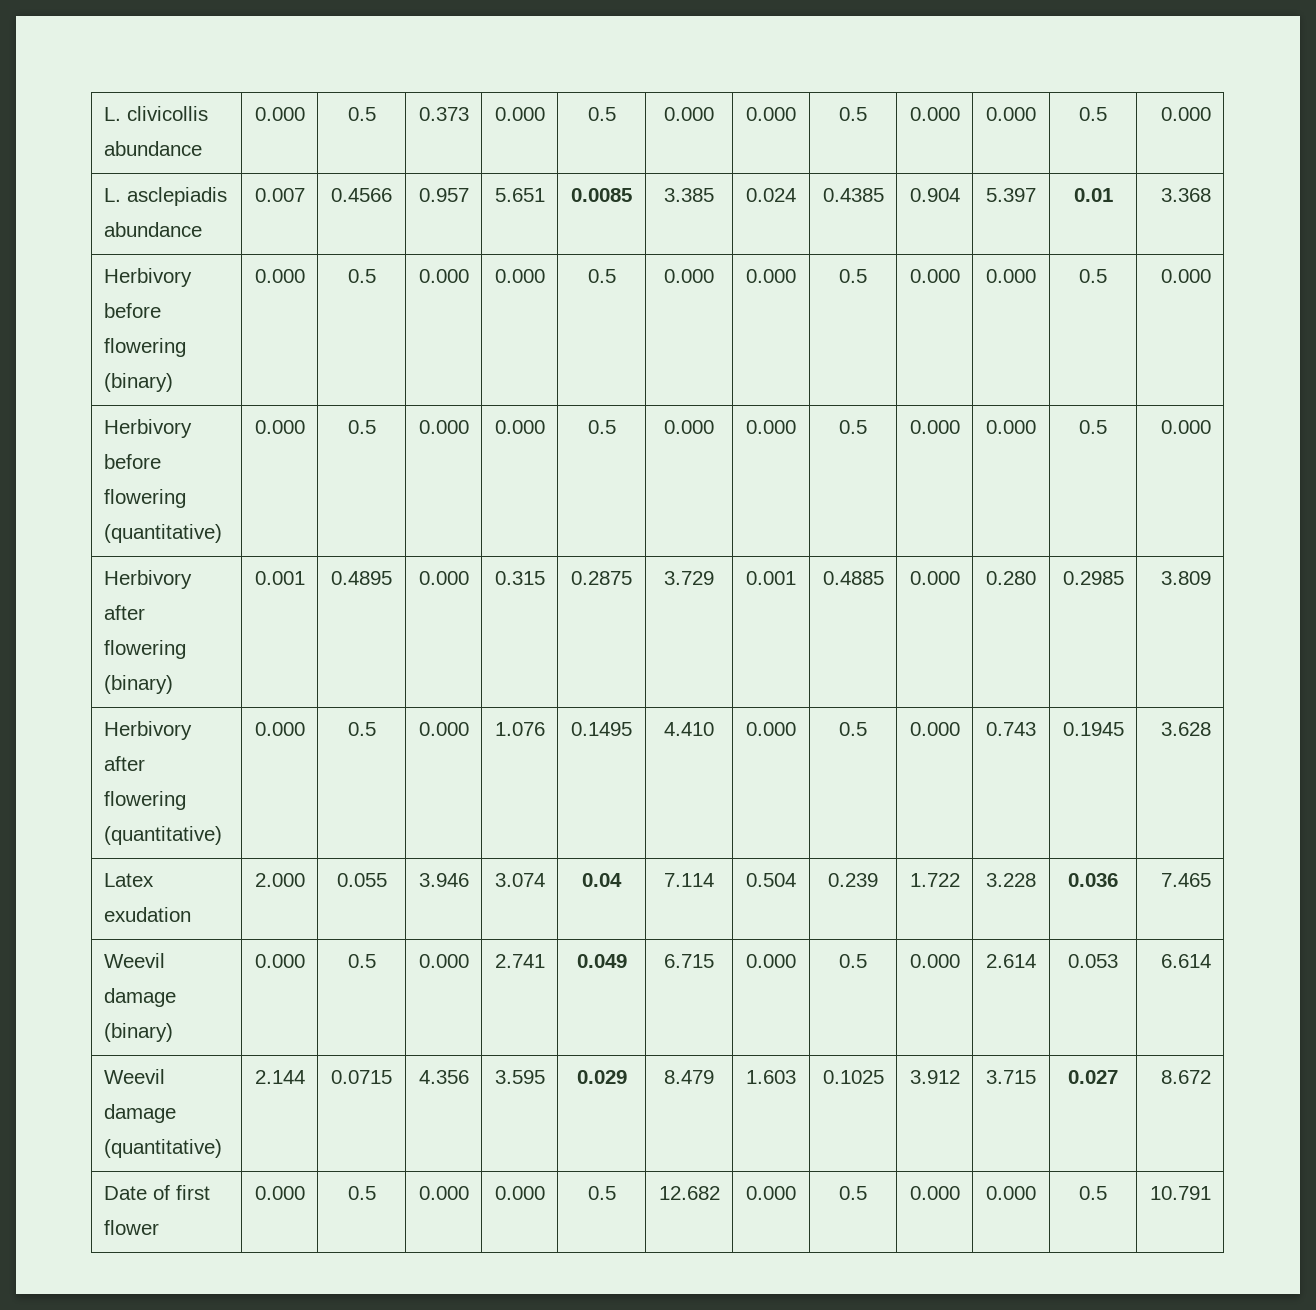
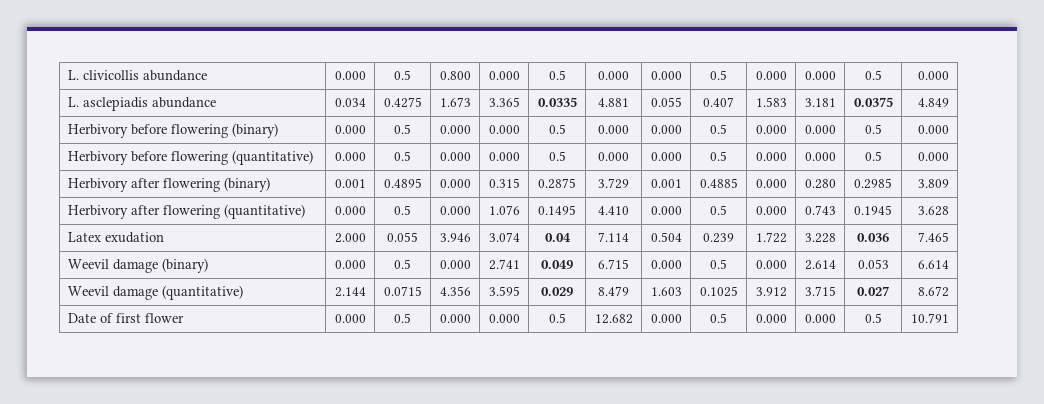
[418,107,469,121] 0.373 -> [439,71,471,80] 0.800
[254,188,305,202] [331,188,392,202] [418,188,469,202] [494,188,545,202] [571,188,632,202] [664,188,714,202] [746,188,796,202] [822,188,884,202] [909,188,960,202] [986,188,1036,202] [1073,188,1113,202] [1161,188,1212,202] 0.007 | 0.4566 | 0.957 | 5.651 | 0.0085 | 3.385 | 0.024 | 0.4385 | 0.904 | 5.397 | 0.01 | 3.368 -> [334,98,366,107] [383,97,422,108] [439,97,471,107] [488,97,520,107] [537,97,577,107] [598,98,629,107] [650,97,682,107] [703,97,734,107] [755,97,787,107] [804,98,836,107] [853,97,893,107] [918,98,950,107] 0.034 | 0.4275 | 1.673 | 3.365 | 0.0335 | 4.881 | 0.055 | 0.407 | 1.583 | 3.181 | 0.0375 | 4.849

